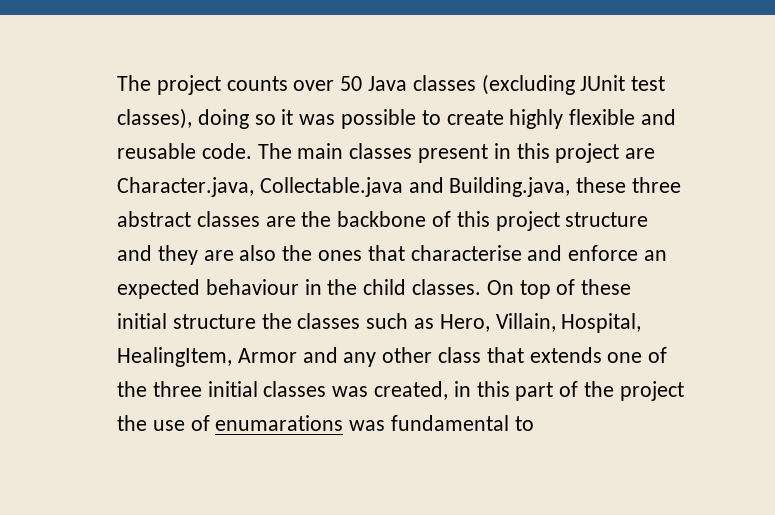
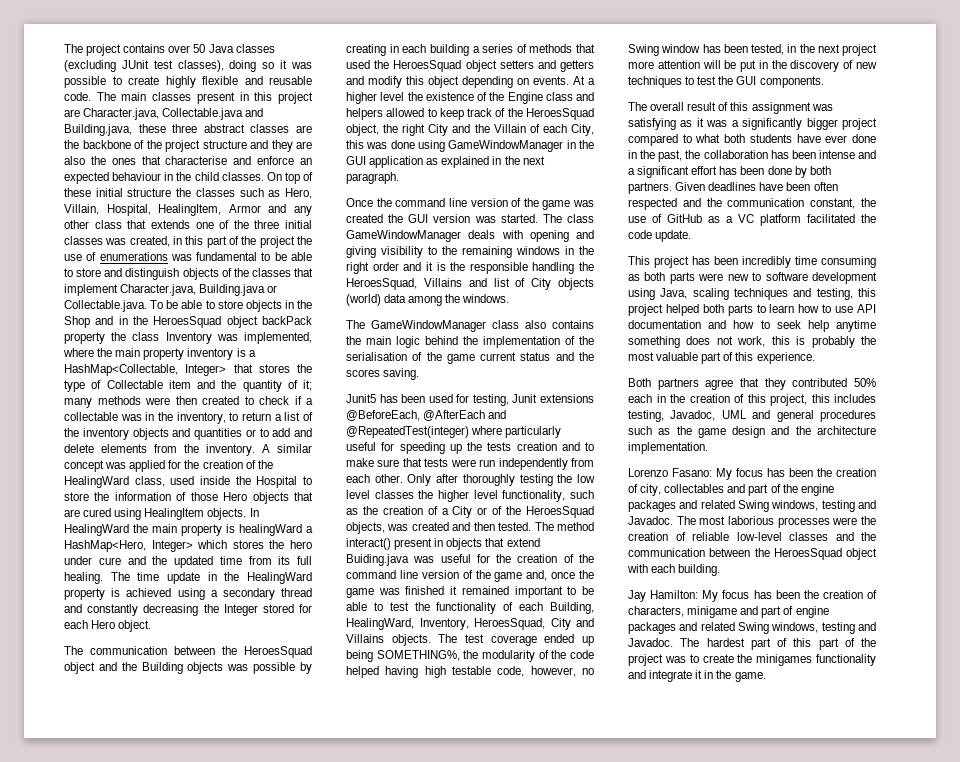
[226,76,288,91] counts -> [123,44,166,53] contains
[456,211,490,227] this -> [146,140,162,149] the
[215,415,344,431] enumarations -> [99,252,168,261] enumerations
(534, 423) none -> [274,252,312,261] [64,268,313,280] [64,284,278,296] [64,300,312,312] [64,316,312,328] [64,332,312,344] [63,348,256,360] [64,364,312,376] [64,380,312,392] [64,396,313,408] [64,412,313,424] [64,428,312,440] [64,444,312,456] [64,460,273,472] [64,476,312,488] [64,492,313,504] [64,508,259,520] [64,524,313,536] [64,540,312,552] [64,556,312,568] [64,572,312,584] [64,588,312,600] [64,604,312,616] [64,620,152,632] [64,646,312,658] [64,662,312,674] [346,44,595,56] [346,60,594,72] [346,76,595,88] [346,92,594,104] [346,108,594,120] [346,124,594,136] [346,140,594,152] [346,156,545,168] [346,172,399,184] [346,198,594,210] [346,214,594,223] [346,230,594,242] [346,246,594,258] [346,262,594,274] [346,278,594,290] [346,294,510,306] [346,320,594,332] [346,336,594,348] [346,352,594,364] [346,368,420,380] [346,394,594,406] [346,410,507,421] [346,426,562,438] [346,442,594,454] [346,458,594,470] [346,474,595,486] [346,490,594,502] [346,506,594,518] [346,522,594,534] [346,538,540,550] [346,554,594,566] [346,570,594,582] [346,586,594,598] [346,602,594,614] [346,618,594,630] [346,634,594,646] [346,650,594,662] [346,666,594,678] [628,44,877,56] [628,60,877,72] [628,76,824,88] [628,102,833,114] [628,118,877,130] [628,134,876,146] [628,150,876,162] [628,166,831,178] [628,182,838,194] [628,198,876,210] [628,214,876,226] [628,230,692,242] [628,256,876,268] [628,272,877,284] [628,288,876,300] [628,304,876,316] [628,320,876,332] [628,336,876,348] [628,352,815,364] [628,378,876,390] [628,394,876,406] [628,410,876,422] [628,426,876,438] [628,442,708,454] [628,468,876,480] [628,484,834,496] [628,500,876,512] [628,516,876,528] [628,532,876,541] [628,548,877,560] [627,564,721,576] [628,590,877,602] [628,606,829,618] [628,622,876,634] [628,638,876,650] [628,654,876,666] [628,670,766,682] be able to store and distinguish objects of the classes that implement Character.java, Building.java or Collectable.java. To be able to store objects in the Shop and in the HeroesSquad object backPack property the class Inventory was implemented, where the main property inventory is a HashMap<Collectable, Integer> that stores the type of Collectable item and the quantity of it; many methods were then created to check if a collectable was in the inventory, to return a list of the inventory objects and quantities or to add and delete elements from the inventory. A similar concept was applied for the creation of the HealingWard class, used inside the Hospital to store the information of those Hero objects that are cured using HealingItem objects. In HealingWard the main property is healingWard a HashMap<Hero, Integer> which stores the hero under cure and the updated time from its full healing. The time update in the HealingWard property is achieved using a secondary thread and constantly decreasing the Integer stored for each Hero object. // The communication between the HeroesSquad object and the Building objects was possible by creating in each building a series of methods that used the HeroesSquad object setters and getters and modify this object depending on events. At a higher level the existence of the Engine class and helpers allowed to keep track of the HeroesSquad object, the right City and the Villain of each City, this was done using GameWindowManager in the GUI application as explained in the next paragraph. // Once the command line version of the game was created the GUI version was started. The class GameWindowManager deals with opening and giving visibility to the remaining windows in the right order and it is the responsible handling the HeroesSquad, Villains and list of City objects (world) data among the windows. // The GameWindowManager class also contains the main logic behind the implementation of the serialisation of the game current status and the scores saving. // Junit5 has been used for testing, Junit extensions @BeforeEach, @AfterEach and @RepeatedTest(integer) where particularly useful for speeding up the tests creation and to make sure that tests were run independently from each other. Only after thoroughly testing the low level classes the higher level functionality, such as the creation of a City or of the HeroesSquad objects, was created and then tested. The method interact() present in objects that extend Buiding.java was useful for the creation of the command line version of the game and, once the game was finished it remained important to be able to test the functionality of each Building, HealingWard, Inventory, HeroesSquad, City and Villains objects. The test coverage ended up being SOMETHING%, the modularity of the code helped having high testable code, however, no Swing window has been tested, in the next project more attention will be put in the discovery of new techniques to test the GUI components. // The overall result of this assignment was satisfying as it was a significantly bigger project compared to what both students have ever done in the past, the collaboration has been intense and a significant effort has been done by both partners. Given deadlines have been often respected and the communication constant, the use of GitHub as a VC platform facilitated the code update. // This project has been incredibly time consuming as both parts were new to software development using Java, scaling techniques and testing, this project helped both parts to learn how to use API documentation and how to seek help anytime something does not work, this is probably the most valuable part of this experience. // Both partners agree that they contributed 50% each in the creation of this project, this includes testing, Javadoc, UML and general procedures such as the game design and the architecture implementation. // Lorenzo Fasano: My focus has been the creation of city, collectables and part of the engine packages and related Swing windows, testing and Javadoc. The most laborious processes were the creation of reliable low-level classes and the communication between the HeroesSquad object with each building. // Jay Hamilton: My focus has been the creation of characters, minigame and part of engine packages and related Swing windows, testing and Javadoc. The hardest part of this part of the project was to create the minigames functionality and integrate it in the game.

